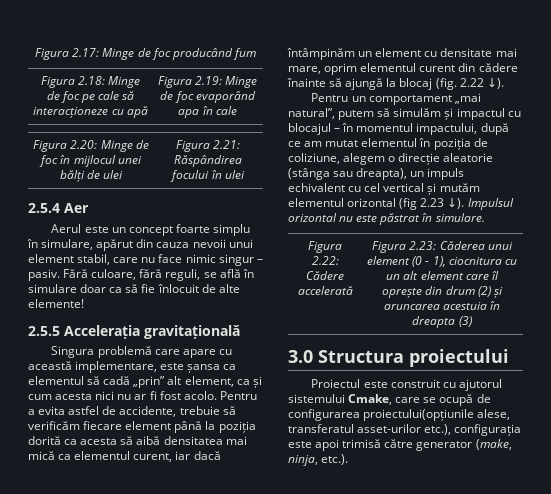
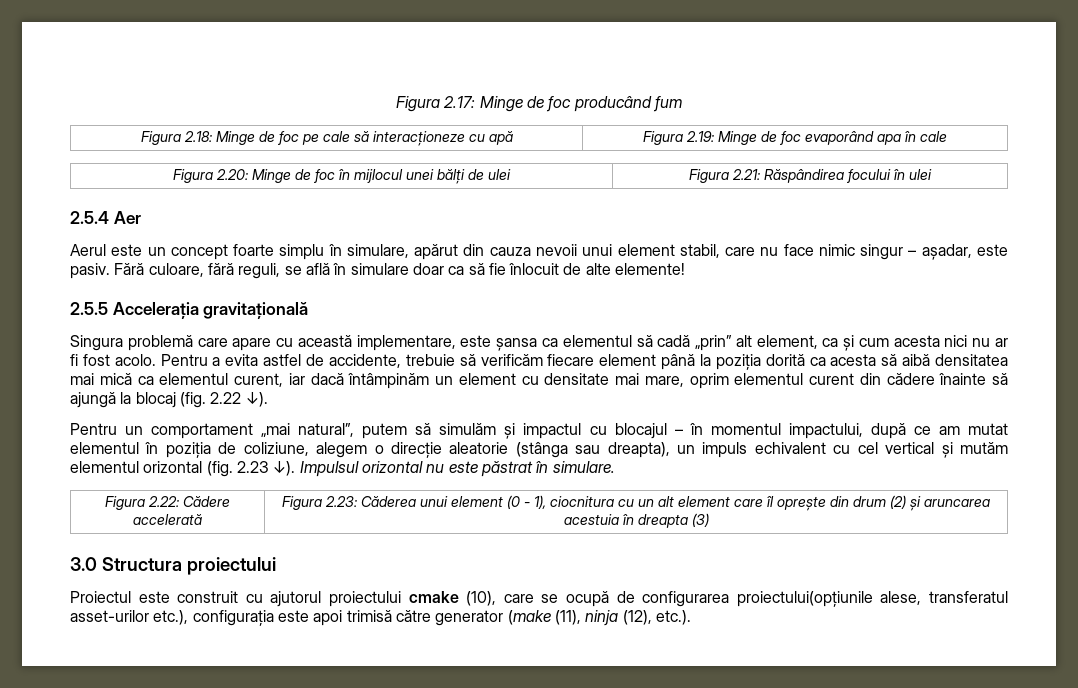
(263, 261) none -> [921,244,1008,260] așadar, este
[399,198,418,210] (fig -> [206,461,233,477] (fig.
[288,394,393,405] sistemului Cmake, -> [329,591,497,607] proiectului cmake (10),
[475,439,512,450] [288,455,318,466] (make, ninja, -> [507,610,652,626] (make (11), ninja (12),

